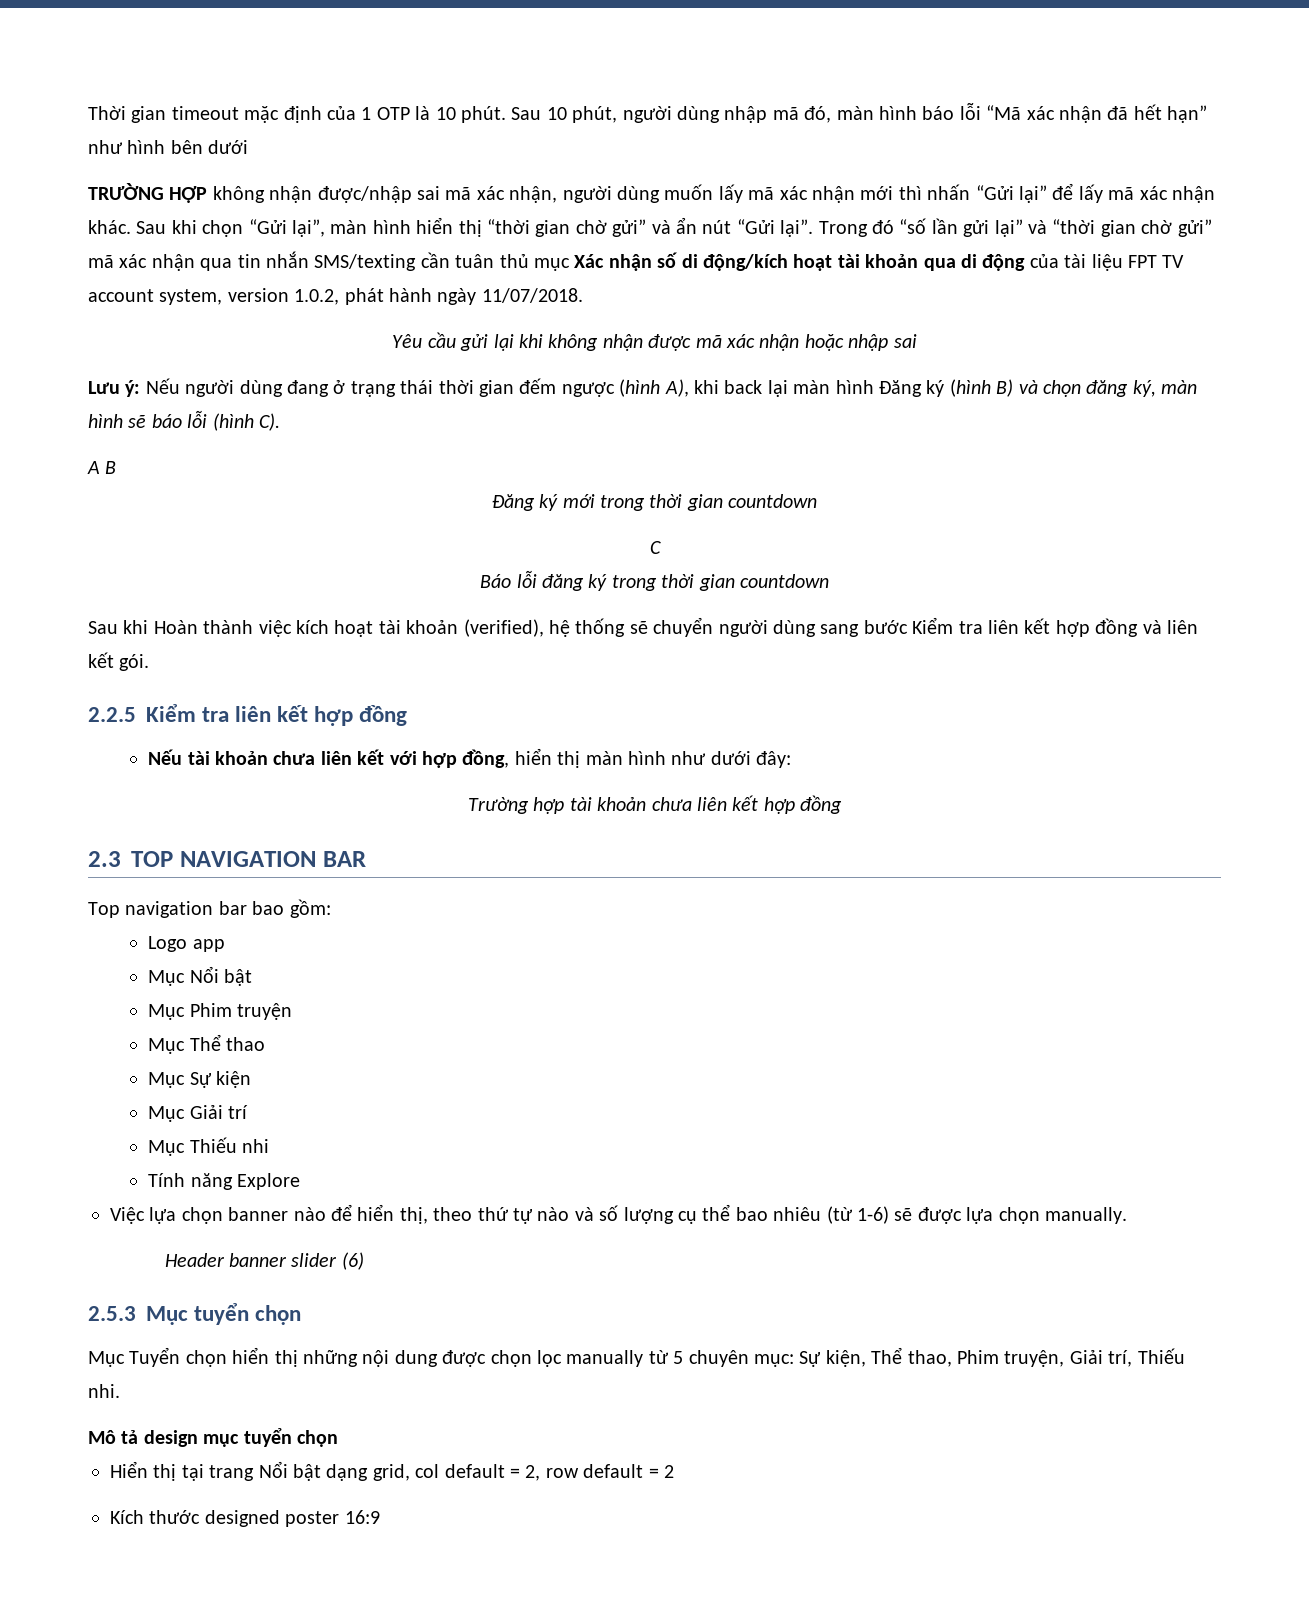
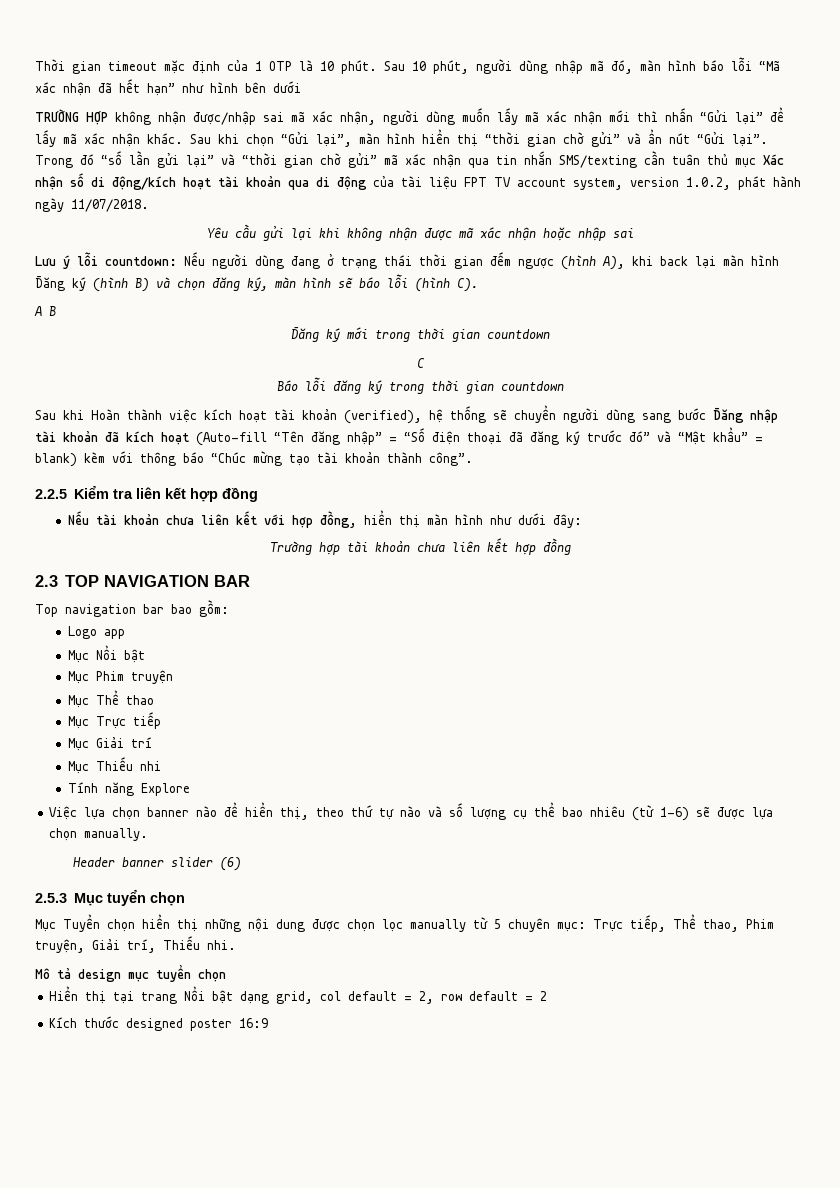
[125,380,141,397] ý: -> [63,252,177,269] ý lỗi countdown:
[912,617,1198,637] [88,652,150,671] Kiểm tra liên kết hợp đồng và liên kết gói. -> [713,407,778,423] [35,427,763,446] [35,451,473,467] Đăng nhập tài khoản đã kích hoạt (Auto-fill “Tên đăng nhập” = “Số điện thoại đã đăng ký trước đó” và “Mật khẩu” = blank) kèm với thông báo “Chúc mừng tạo tài khoản thành công”.
[189,1071,252,1088] Sự kiện -> [96,712,162,729] Trực tiếp
[799,1350,866,1367] Sự kiện, -> [593,915,666,932] Trực tiếp,

